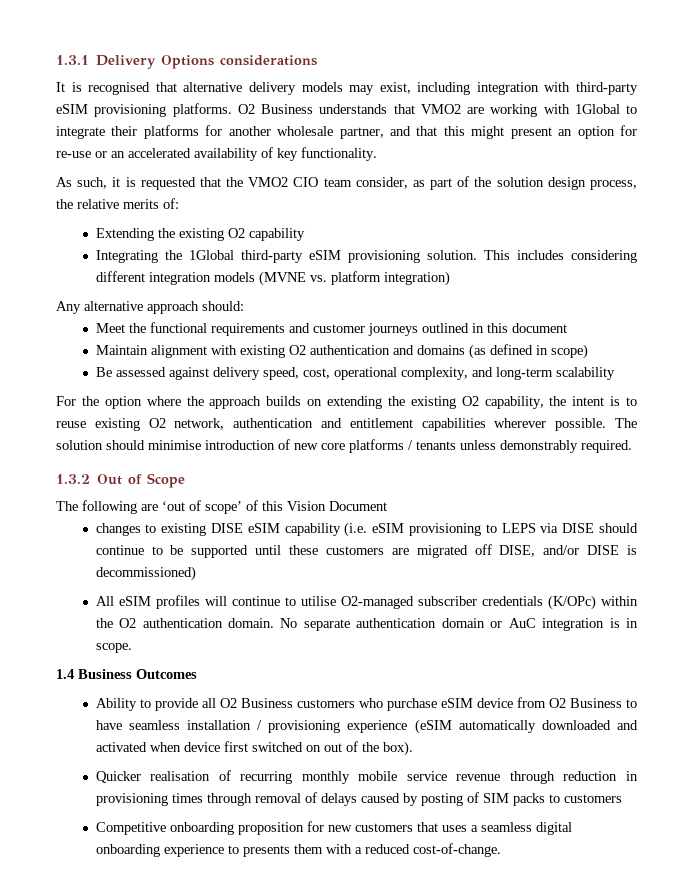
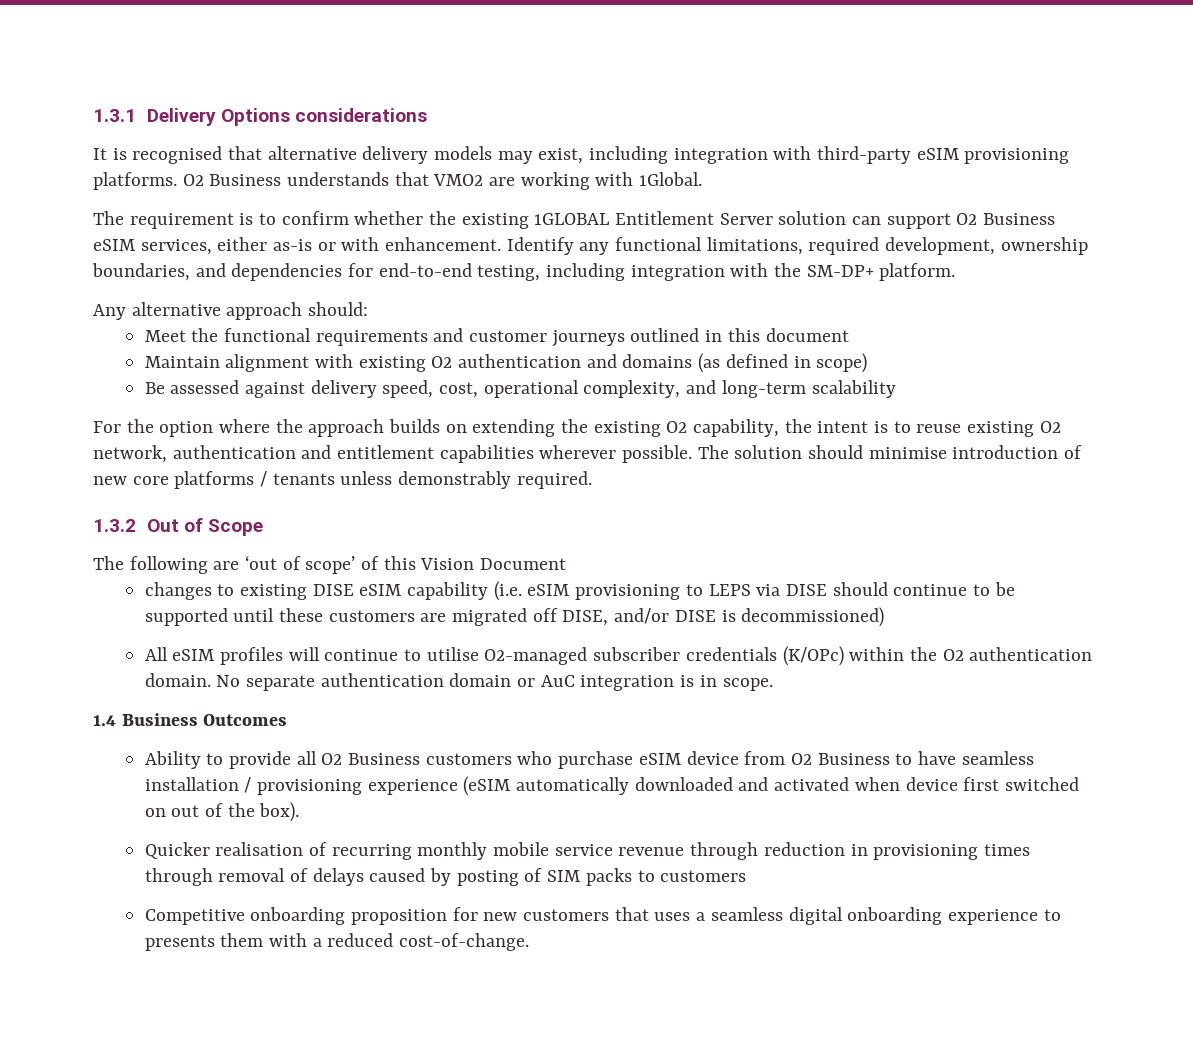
[574,104,637,114] [56,125,638,139] [56,147,377,161] [56,176,638,190] [56,198,179,209] [95,228,305,241] [95,250,637,263] [95,271,450,286] 1Global to integrate their platforms for another wholesale partner, and that this might present an option for re-use or an accelerated availability of key functionality. // As such, it is requested that the VMO2 CIO team consider, as part of the solution design process, the relative merits of: // Extending the existing O2 capability // Integrating the 1Global third-party eSIM provisioning solution. This includes considering different integration models (MVNE vs. platform integration) -> [639,172,703,186] [93,211,1056,229] [93,237,1088,255] [92,263,956,281] 1Global. // The requirement is to confirm whether the existing 1GLOBAL Entitlement Server solution can support O2 Business eSIM services, either as-is or with enhancement. Identify any functional limitations, required development, ownership boundaries, and dependencies for end-to-end testing, including integration with the SM-DP+ platform.

